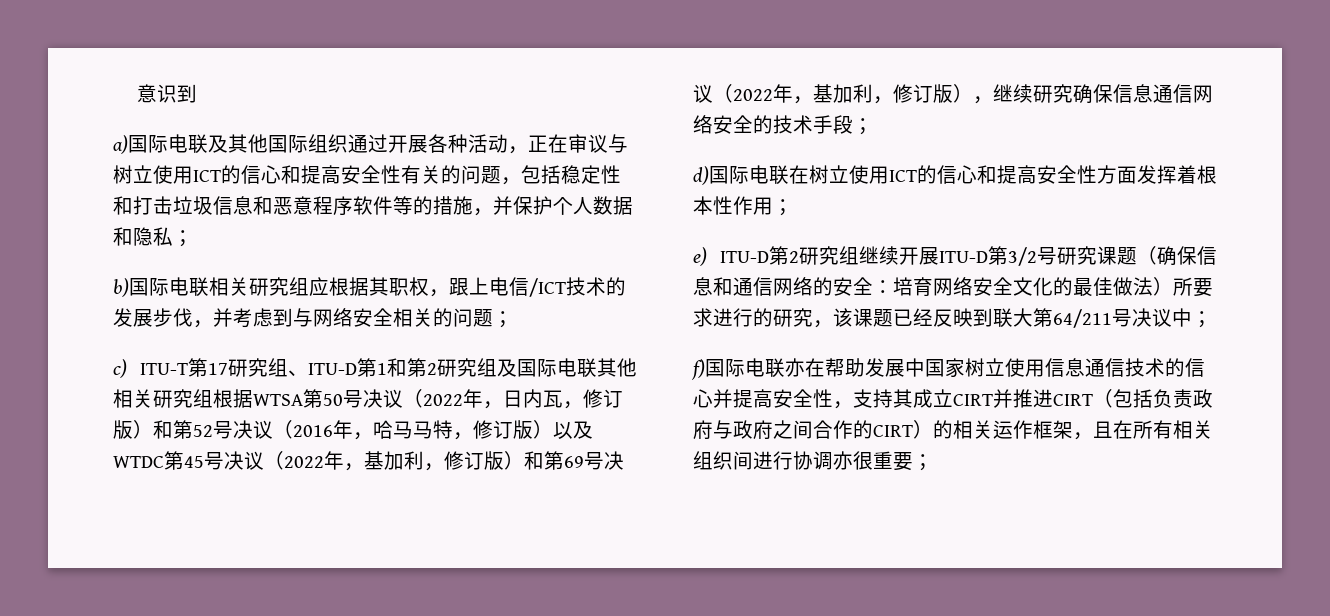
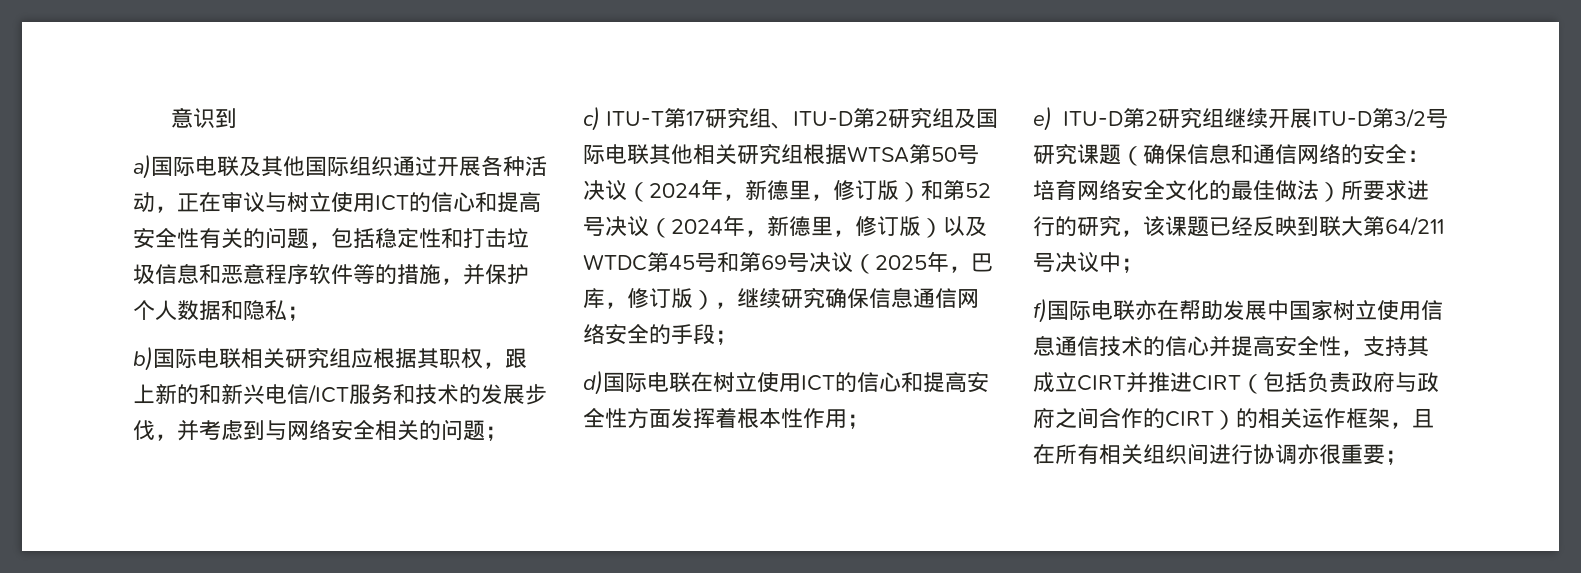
(489, 286) none -> [155,384,265,405] 新的和新兴
(566, 287) none -> [349,384,415,405] 服务和
[377,358,427,377] 1和第 -> (875, 118) none
[423,389,563,409] 2022年，日内瓦 -> [649,179,811,201] 2024年，新德里
[293,420,453,440] 2016年，哈马马特 -> [671,215,833,237] 2024年，新德里
[224,451,524,471] 决议（2022年，基加利，修订版） -> (717, 262) none
[733,84,873,104] 2022年，基加利 -> [875,251,993,273] [583,288,605,308] 2025年，巴库
[773,115,813,134] 技术 -> (671, 334) none

